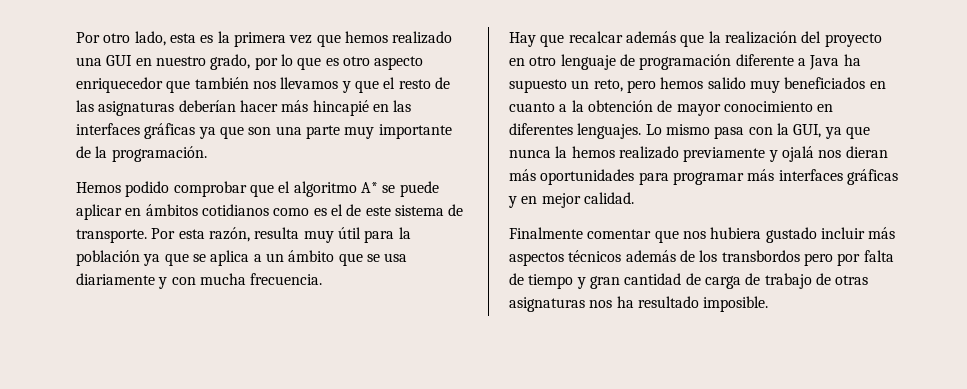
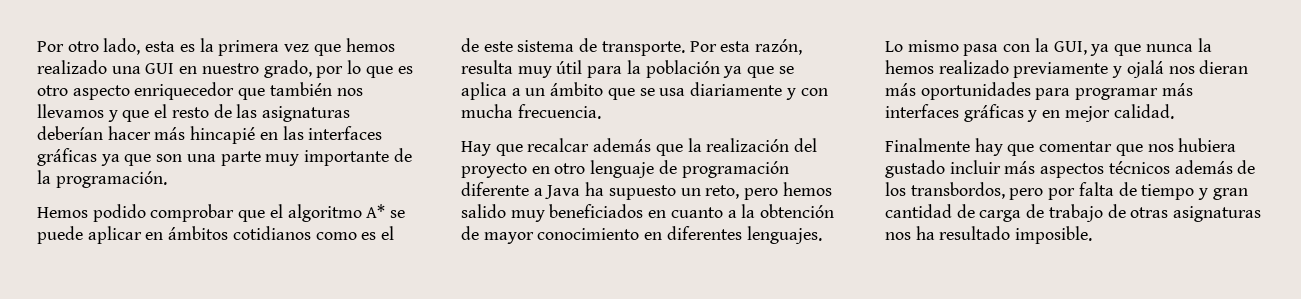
(583, 233) none -> [974,138,1035,156] hay que
[721,250,800,262] transbordos -> [910,182,1005,199] transbordos,

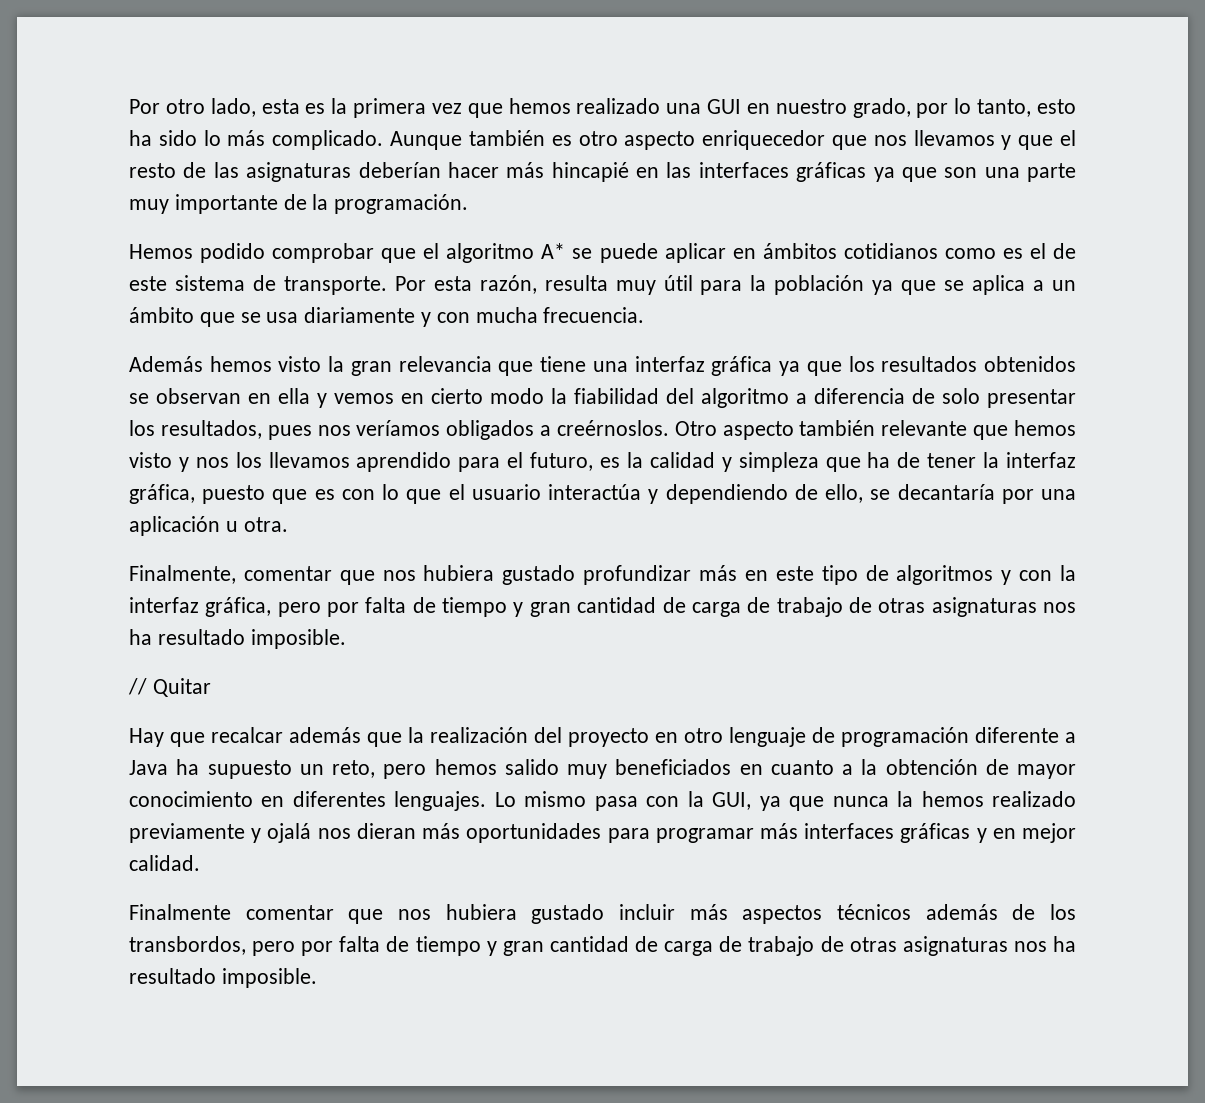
[365,66,393,78] que -> [977,99,1077,117] [129,130,545,150] tanto, esto ha sido lo más complicado. Aunque también
[269,82,332,96] también -> (867, 142) none
(601, 111) none -> [129,356,1076,376] [129,388,1076,408] [129,420,1076,440] [129,452,1076,472] [129,484,1076,504] [129,516,288,536] [129,565,1076,585] [129,597,1077,617] [129,629,346,649] [128,678,211,697] // Además hemos visto la gran relevancia que tiene una interfaz gráfica ya que los resultados obtenidos se observan en ella y vemos en cierto modo la fiabilidad del algoritmo a diferencia de solo presentar los resultados, pues nos veríamos obligados a creérnoslos. Otro aspecto también relevante que hemos visto y nos los llevamos aprendido para el futuro, es la calidad y simpleza que ha de tener la interfaz gráfica, puesto que es con lo que el usuario interactúa y dependiendo de ello, se decantaría por una aplicación u otra. // Finalmente, comentar que nos hubiera gustado profundizar más en este tipo de algoritmos y con la interfaz gráfica, pero por falta de tiempo y gran cantidad de carga de trabajo de otras asignaturas nos ha resultado imposible. // // Quitar
[974,138,1035,156] hay que -> (231, 912) none

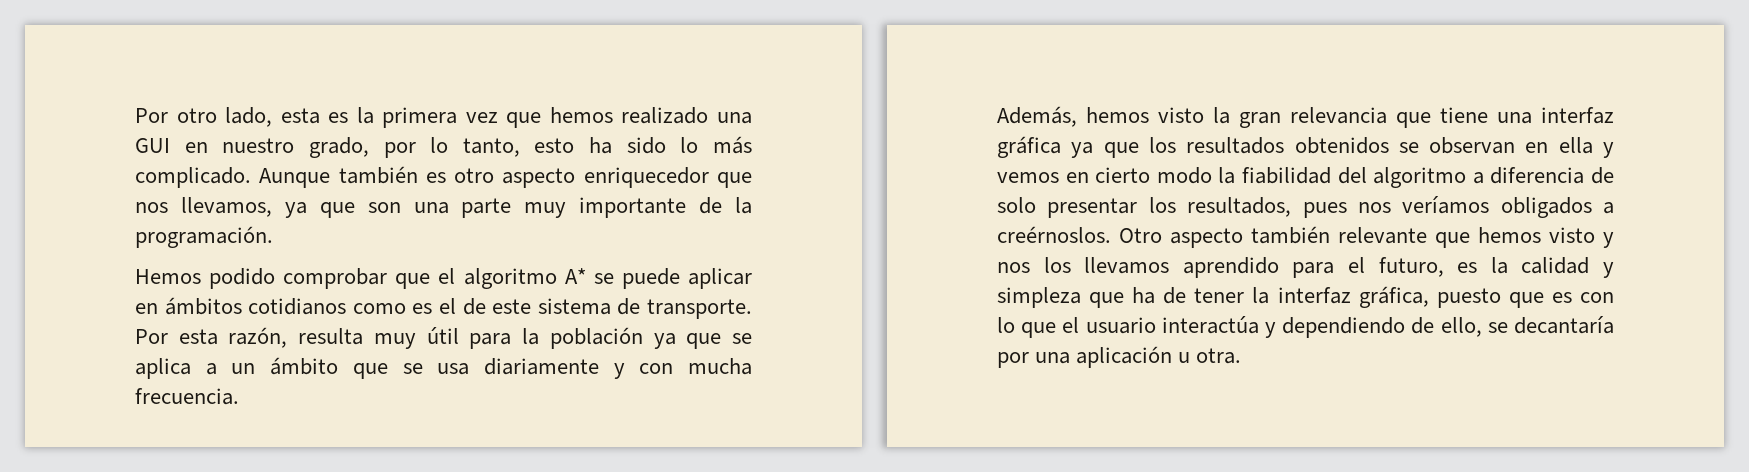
[913,130,1076,150] [129,162,867,182] llevamos y que el resto de las asignaturas deberían hacer más hincapié en las interfaces gráficas -> [180,197,272,217] llevamos,
[129,356,203,372] Además -> [997,106,1077,127] Además,
[129,565,1076,585] [129,597,1077,617] [129,629,346,649] [128,678,211,697] [129,727,1076,747] [129,759,1076,779] [129,791,1076,811] [129,823,1076,843] [129,855,200,871] [129,904,1076,924] [129,936,1076,956] [129,968,317,988] // Finalmente, comentar que nos hubiera gustado profundizar más en este tipo de algoritmos y con la interfaz gráfica, pero por falta de tiempo y gran cantidad de carga de trabajo de otras asignaturas nos ha resultado imposible. // // Quitar // Hay que recalcar además que la realización del proyecto en otro lenguaje de programación diferente a Java ha supuesto un reto, pero hemos salido muy beneficiados en cuanto a la obtención de mayor conocimiento en diferentes lenguajes. Lo mismo pasa con la GUI, ya que nunca la hemos realizado previamente y ojalá nos dieran más oportunidades para programar más interfaces gráficas y en mejor calidad. // Finalmente comentar que nos hubiera gustado incluir más aspectos técnicos además de los transbordos, pero por falta de tiempo y gran cantidad de carga de trabajo de otras asignaturas nos ha resultado imposible. -> (1242, 356) none

